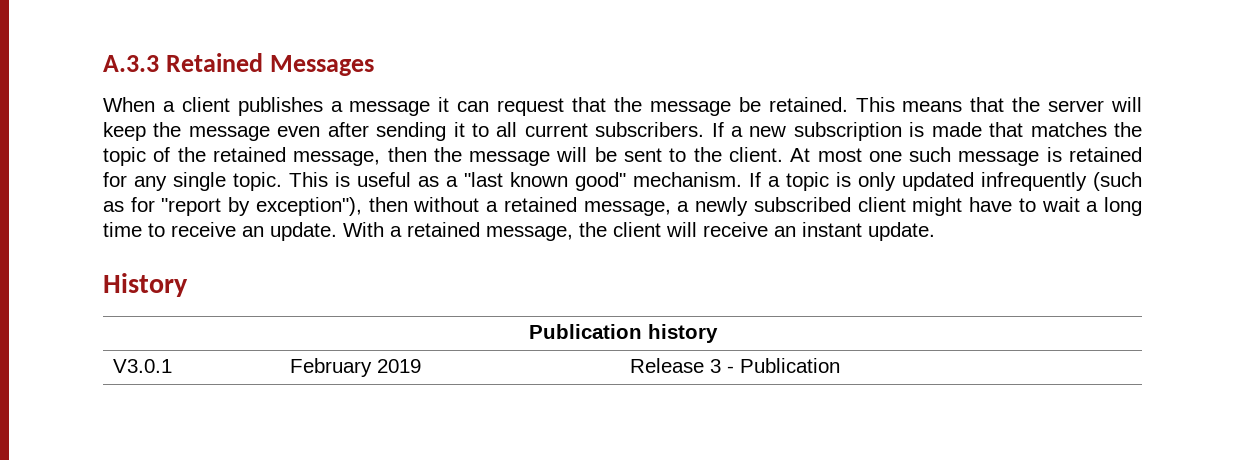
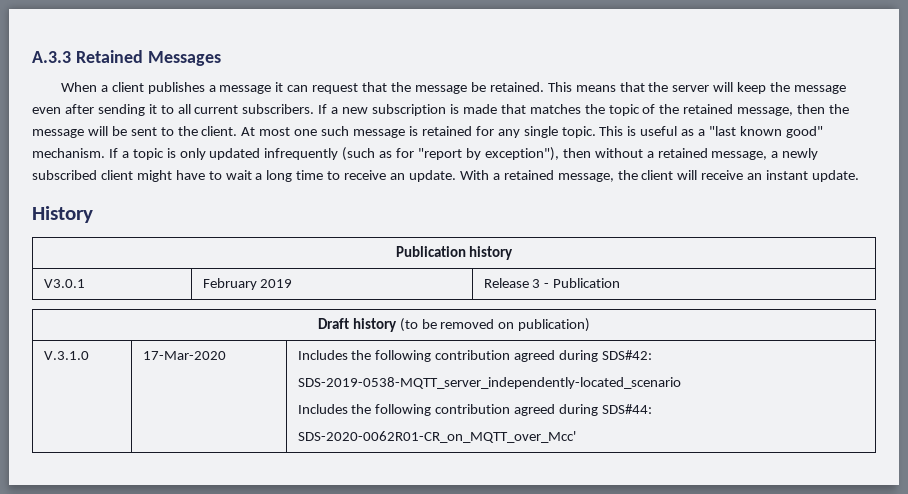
(841, 365) none -> [317,318,591,332] [43,351,89,360] [142,351,226,360] [297,350,653,362] [297,377,681,389] [297,404,653,416] [297,431,576,443] // Draft history (to be removed on publication) // V.3.1.0 | 17-Mar-2020 | Includes the following contribution agreed during SDS#42: // SDS-2019-0538-MQTT_server_independently-located_scenario // Includes the following contribution agreed during SDS#44: // SDS-2020-0062R01-CR_on_MQTT_over_Mcc'

